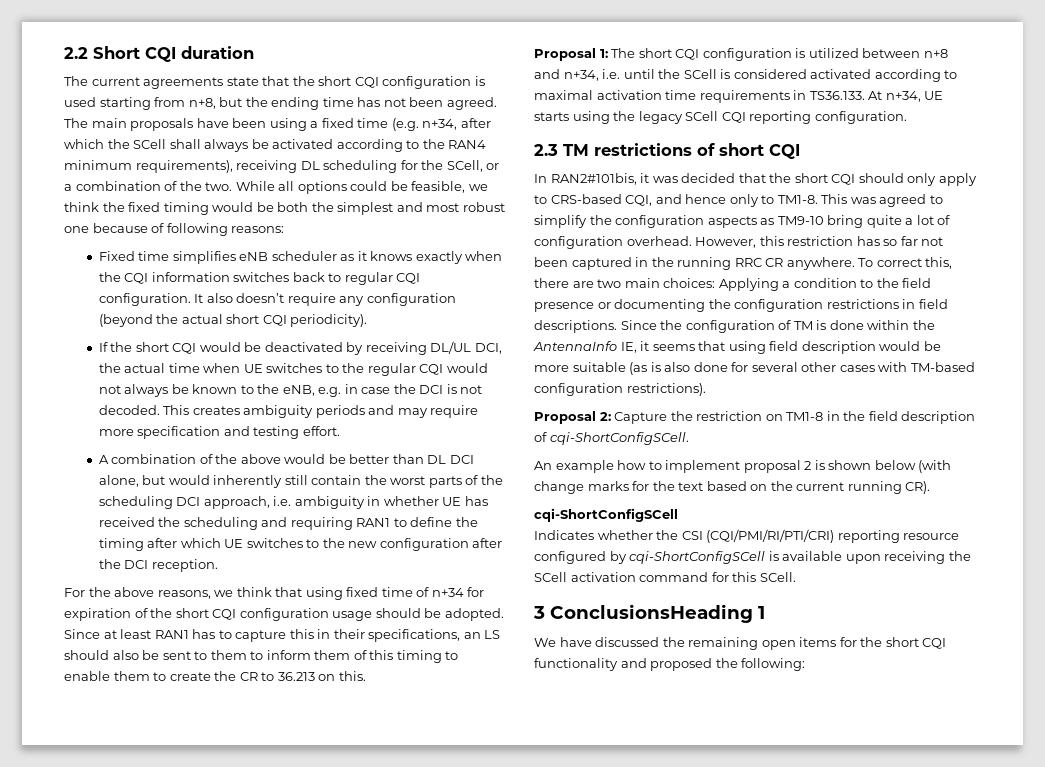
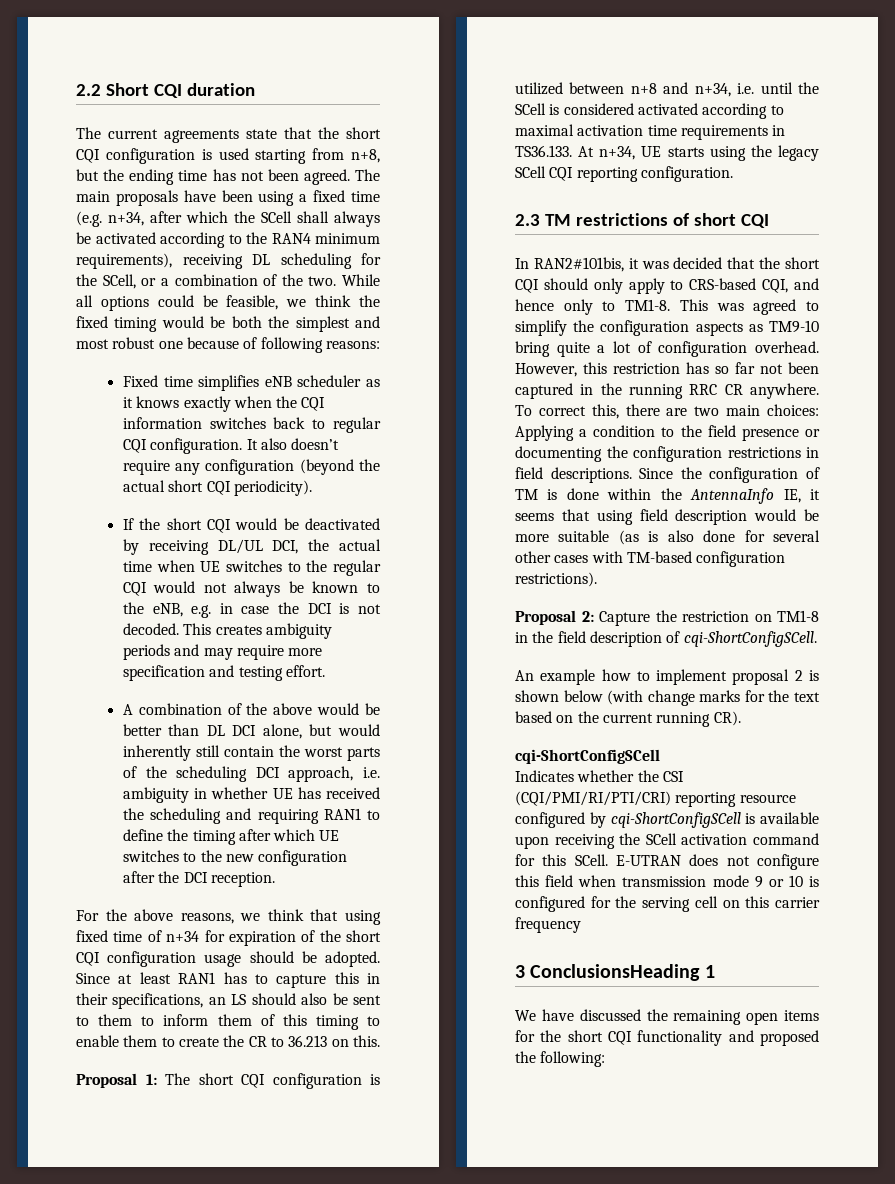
(796, 577) none -> [616,854,819,870] [515,875,819,888] [515,896,820,912] [515,917,581,933] E-UTRAN does not configure this field when transmission mode 9 or 10 is configured for the serving cell on this carrier frequency

